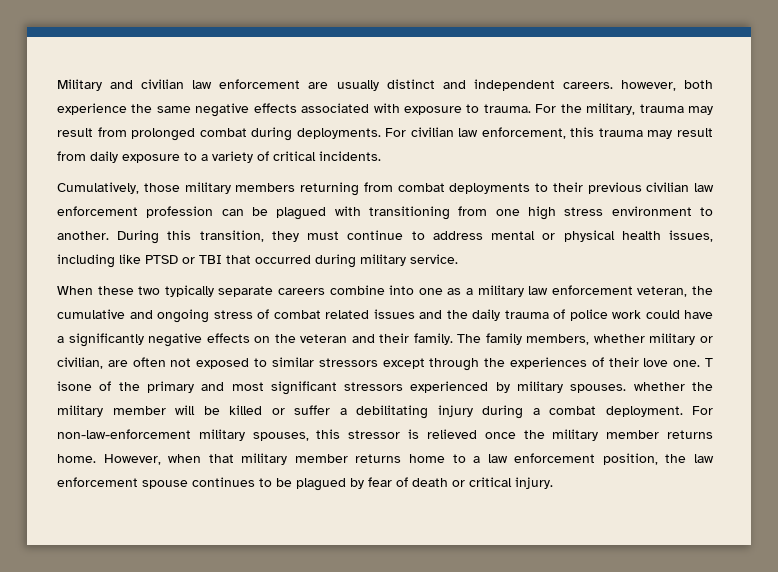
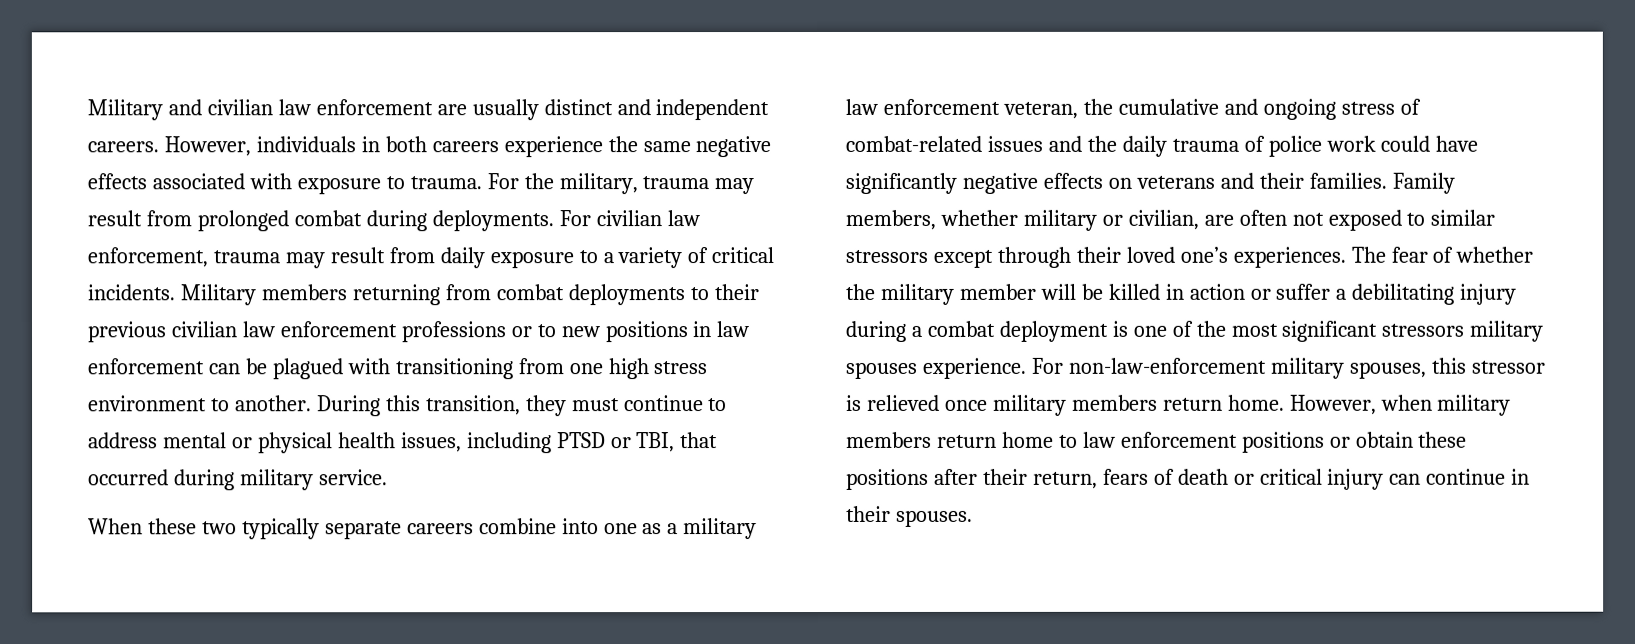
[620,80,713,91] however, both -> [163,136,499,157] However, individuals in both careers
[570,127,595,137] this -> (208, 257) none
[57,182,231,194] // Cumulatively, those military -> [179,284,256,306] Military
[146,206,214,218] profession -> [400,321,751,343] [88,358,205,375] professions or to new positions in law enforcement
[119,254,141,264] like -> (552, 443) none
[199,255,222,264] TBI -> [636,432,676,453] TBI,
[273,310,369,319] combat related -> [845,135,982,152] combat-related
[57,336,64,343] a -> (1479, 143) none
[274,333,522,345] the veteran and their family. The family -> [1135,172,1455,194] veterans and their families. Family
[484,357,713,369] [57,381,627,395] the experiences of their love one. T isone of the primary and most significant stressors experienced by military spouses. -> [1075,246,1454,268] their loved one’s experiences. The fear of
(262, 410) none -> [1164,283,1245,300] in action
[605,406,683,417] deployment. -> [998,320,1545,342] [846,357,1027,379] deployment is one of the most significant stressors military spouses experience.
[523,429,713,441] [57,453,402,465] the military member returns home. However, when that military member returns -> [992,394,1512,416] [846,431,997,448] military members return home. However, when military members return
[473,453,714,465] [57,477,553,491] a law enforcement position, the law enforcement spouse continues to be plagued by fear of death or critical injury. -> [1082,431,1468,453] [846,468,1531,490] [846,505,973,527] law enforcement positions or obtain these positions after their return, fears of death or critical injury can continue in their spouses.

